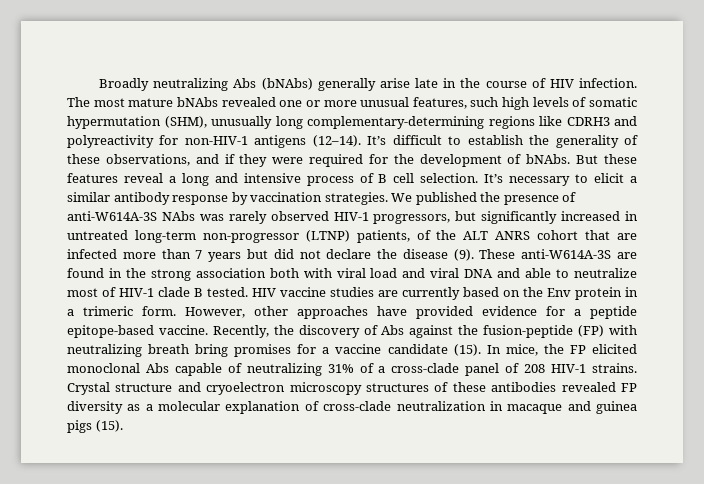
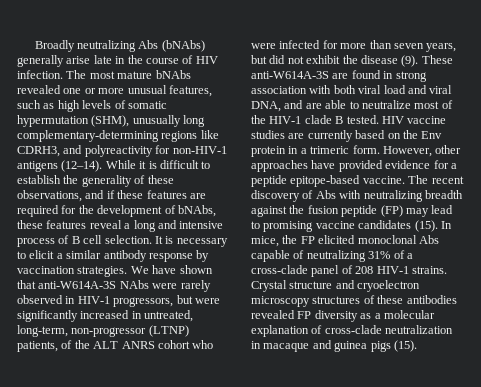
(499, 102) none -> [43,103,55,109] as
[566,117,610,126] CDRH3 -> [17,146,60,157] CDRH3,
[367,136,387,145] It’s -> [105,160,157,169] While it is
[239,154,304,167] they were -> [117,190,206,199] these features are
[526,154,599,164] bNAbs. But -> [177,205,216,217] bNAbs,
[484,174,504,183] It’s -> [154,236,174,244] It is
[415,192,577,205] published the presence of -> [152,265,213,274] [17,280,36,289] have shown that
[199,214,224,221] was -> [152,283,178,289] were
(329, 216) none -> [65,296,76,304] in
(477, 216) none -> [194,298,220,304] were
[67,230,196,243] untreated long-term -> [144,310,194,322] [17,325,68,337] untreated, long-term,
[585,230,638,240] [67,249,242,262] that are infected more than 7 years -> [192,340,214,349] [251,40,457,52] who were infected for more than seven years,
[326,249,372,259] declare -> [306,55,341,64] exhibit
[125,268,146,278] the -> (394, 75) none
[269,268,332,278] both with -> [309,85,356,94] with both
[464,268,521,278] DNA and -> [251,100,322,112] DNA, and are
(116, 292) none -> [251,115,266,124] the
[212,325,294,338] Recently, the -> [408,175,464,184] The recent
[409,325,638,338] [67,344,448,357] against the fusion-peptide (FP) with neutralizing breath bring promises for a vaccine candidate -> [339,190,463,202] [251,205,454,217] [251,220,412,232] with neutralizing breadth against the fusion peptide (FP) may lead to promising vaccine candidates

